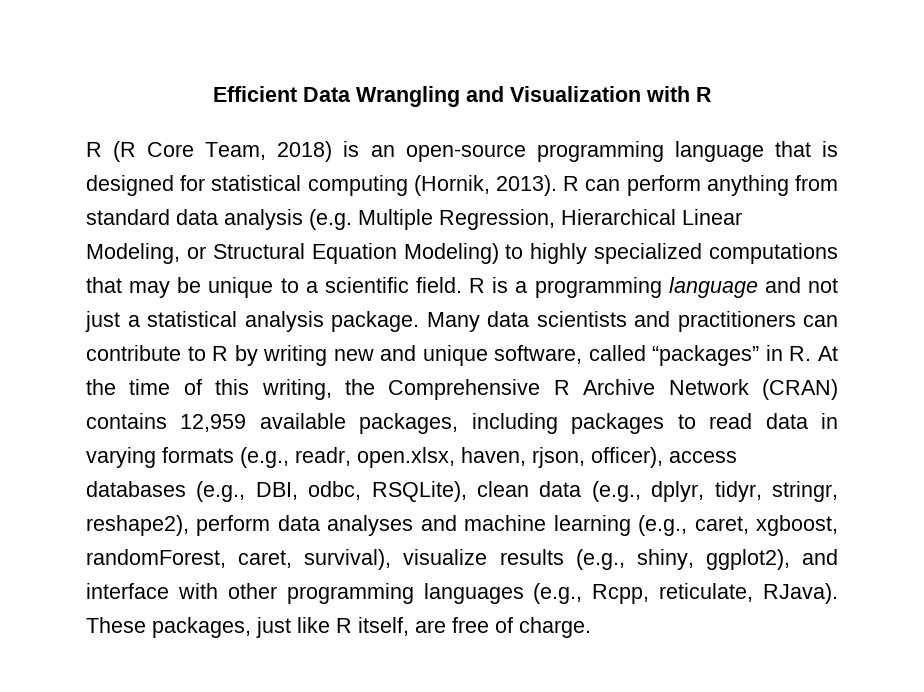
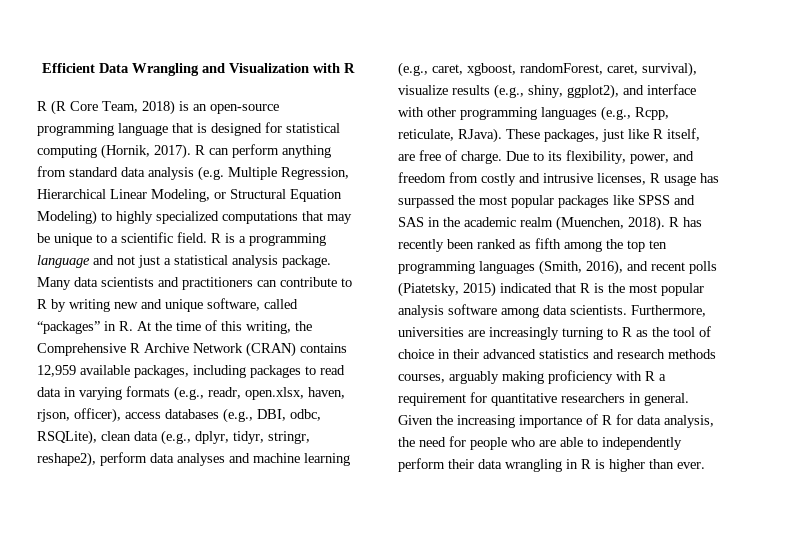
[496,175,557,196] 2013). -> [154,144,191,159] 2017).
(591, 627) none -> [506,150,694,164] [398,172,719,186] [398,195,695,208] [398,216,702,231] [398,238,667,252] [398,260,717,275] [398,282,704,297] [398,304,706,318] [398,326,711,340] [398,349,716,359] [398,370,666,384] [398,392,689,406] [398,414,714,428] [398,436,682,450] [398,458,705,472] Due to its flexibility, power, and freedom from costly and intrusive licenses, R usage has surpassed the most popular packages like SPSS and SAS in the academic realm (Muenchen, 2018). R has recently been ranked as fifth among the top ten programming languages (Smith, 2016), and recent polls (Piatetsky, 2015) indicated that R is the most popular analysis software among data scientists. Furthermore, universities are increasingly turning to R as the tool of choice in their advanced statistics and research methods courses, arguably making proficiency with R a requirement for quantitative researchers in general. Given the increasing importance of R for data analysis, the need for people who are able to independently perform their data wrangling in R is higher than ever.

